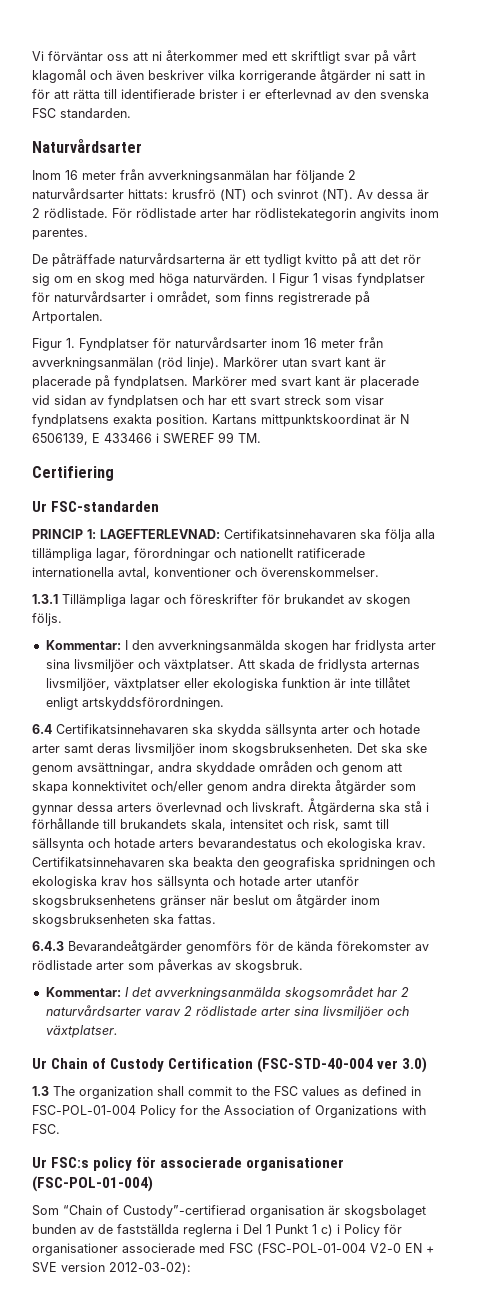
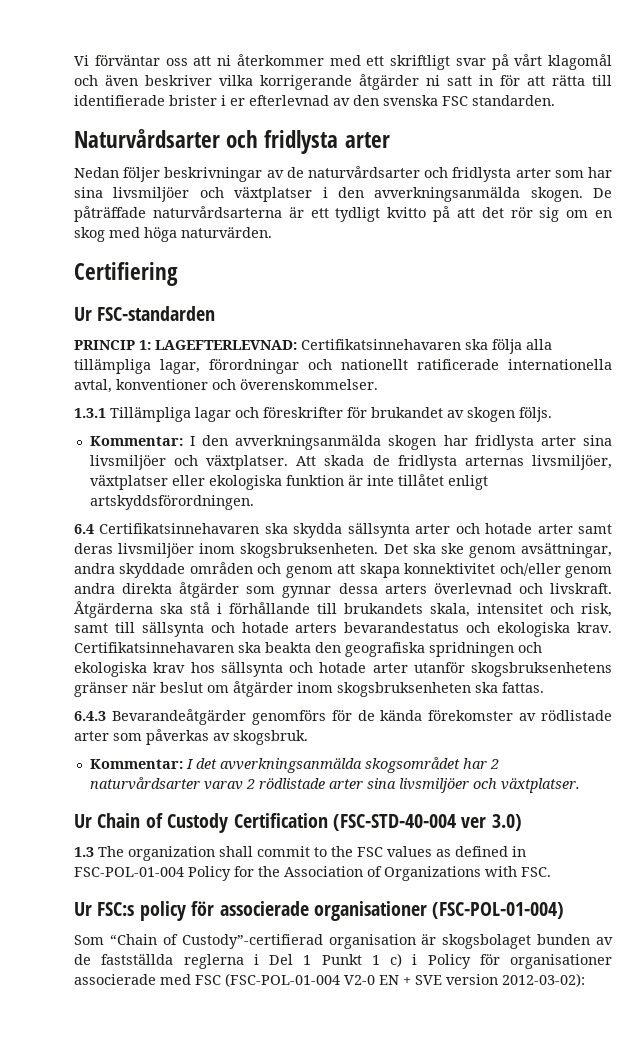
[32,169,356,183] [32,188,429,201] [32,208,439,221] [32,228,88,240] // Inom 16 meter från avverkningsanmälan har följande 2 naturvårdsarter hittats: krusfrö (NT) och svinrot (NT). Av dessa är 2 rödlistade. För rödlistade arter har rödlistekategorin angivits inom parentes. // -> [226,130,390,154] [74,166,612,182] [74,187,583,202] och fridlysta arter // Nedan följer beskrivningar av de naturvårdsarter och fridlysta arter som har sina livsmiljöer och växtplatser i den avverkningsanmälda skogen.
[272,273,425,286] [32,291,370,305] [32,311,103,324] [32,337,383,351] [32,357,386,370] [32,375,419,389] [32,395,384,408] [32,414,409,427] [32,432,261,445] I Figur 1 visas fyndplatser för naturvårdsarter i området, som finns registrerade på Artportalen. // Figur 1. Fyndplatser för naturvårdsarter inom 16 meter från avverkningsanmälan (röd linje). Markörer utan svart kant är placerade på fyndplatsen. Markörer med svart kant är placerade vid sidan av fyndplatsen och har ett svart streck som visar fyndplatsens exakta position. Kartans mittpunktskoordinat är N 6506139, E 433466 i SWEREF 99 TM. -> (272, 232) none

